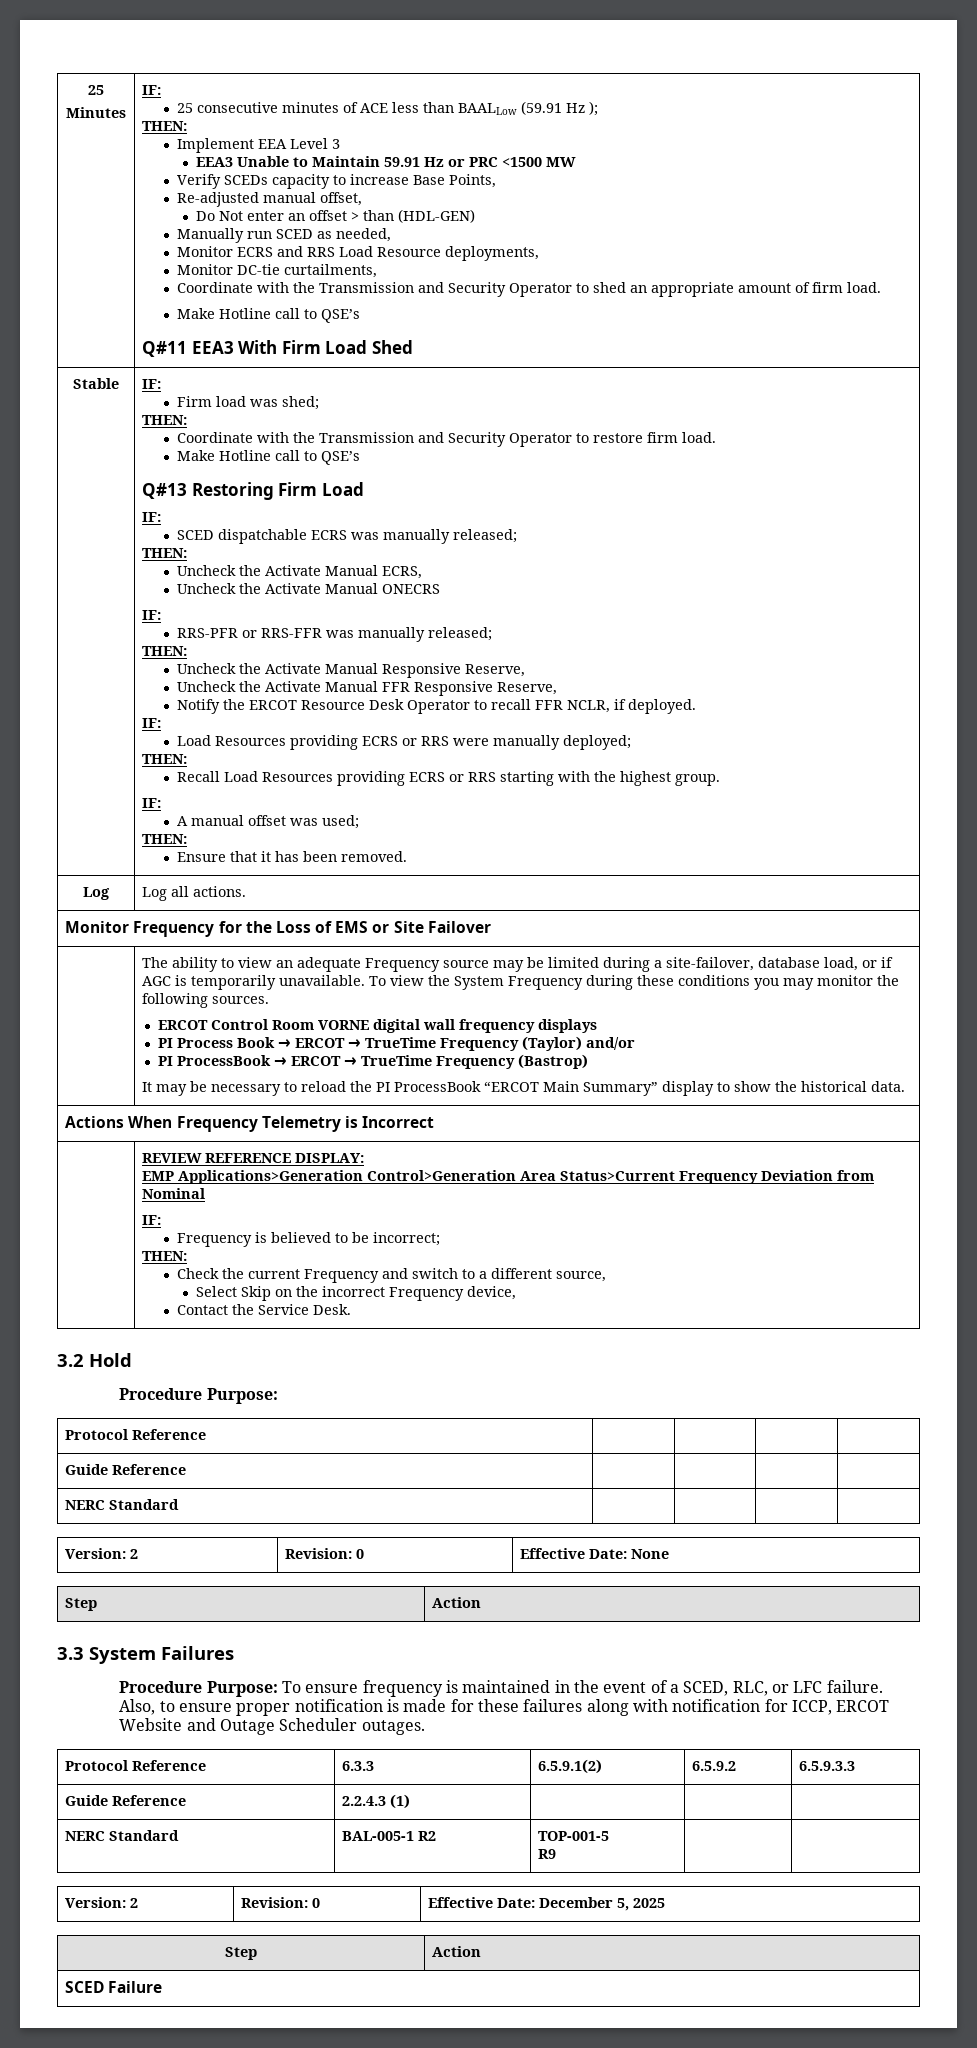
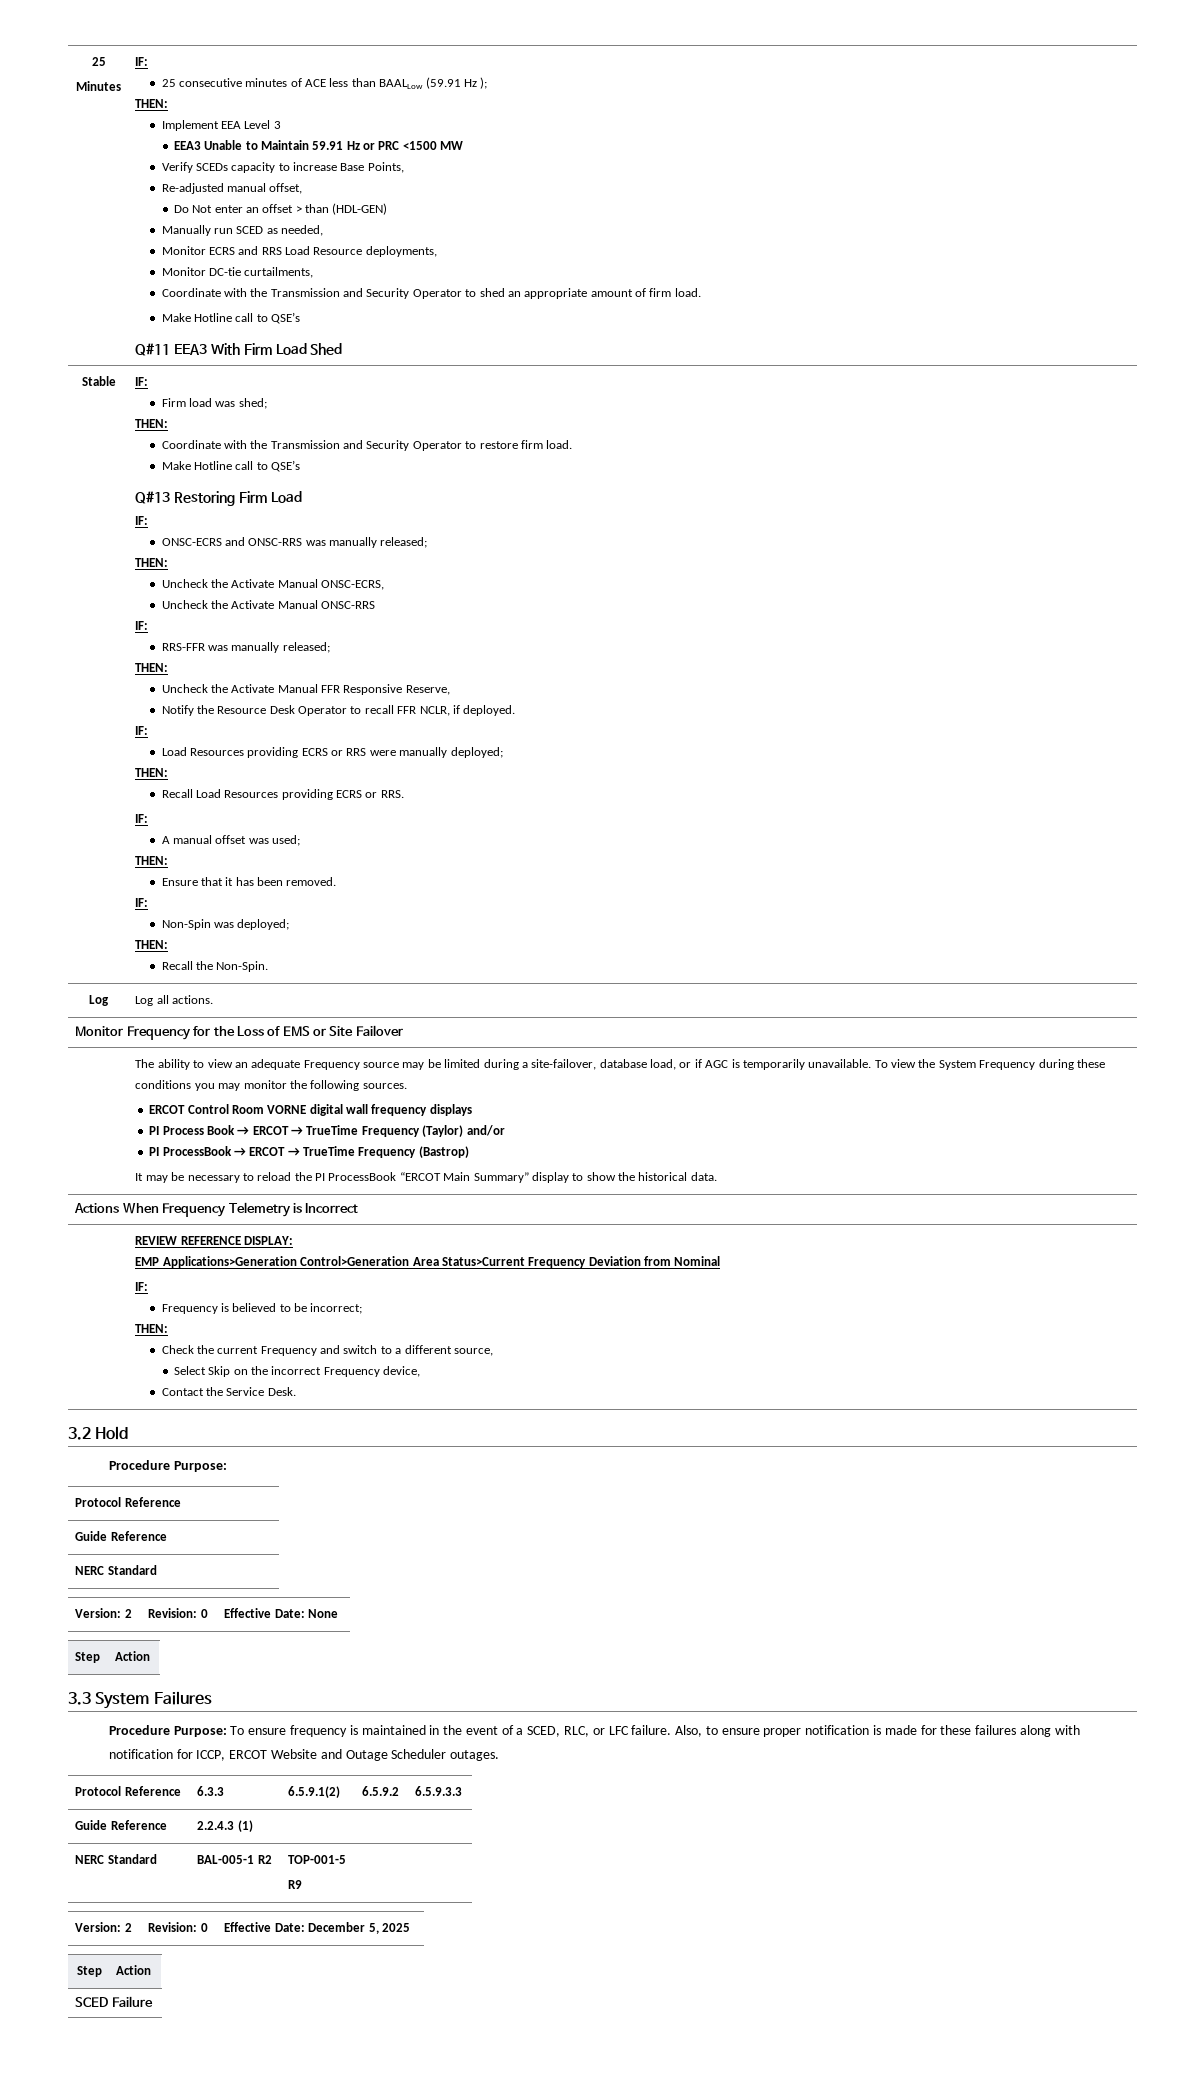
[176,529,517,544] [142,548,188,558] [176,565,422,579] [176,583,440,594] [142,610,162,620] [176,628,257,638] SCED dispatchable ECRS was manually released; // THEN: // Uncheck the Activate Manual ECRS, // Uncheck the Activate Manual ONECRS // IF: // RRS-PFR or -> [161,537,428,548] [135,558,169,567] [161,579,384,590] [161,600,375,609] [135,621,149,630] ONSC-ECRS and ONSC-RRS was manually released; // THEN: // Uncheck the Activate Manual ONSC-ECRS, // Uncheck the Activate Manual ONSC-RRS // IF: //
[176,663,525,678] // Uncheck the Activate Manual Responsive Reserve, -> (169, 667) none
[248,700,297,710] ERCOT -> (214, 709) none
[467,771,720,786] RRS starting with the highest group. -> [380,790,404,798] RRS.
(407, 856) none -> [135,898,149,907] [161,919,290,930] [135,940,169,949] [161,961,269,972] // IF: // Non-Spin was deployed; // THEN: // Recall the Non-Spin.

